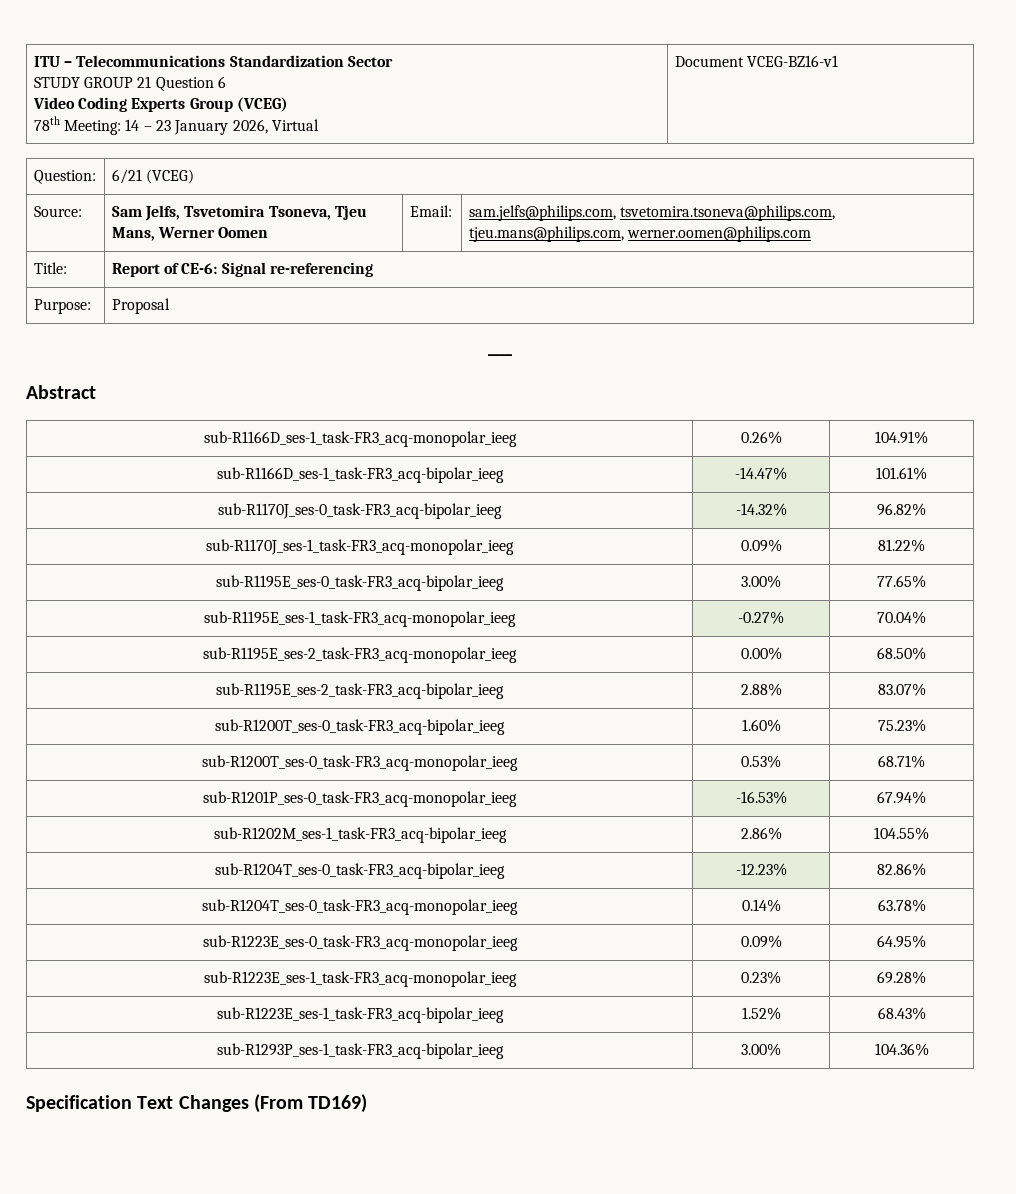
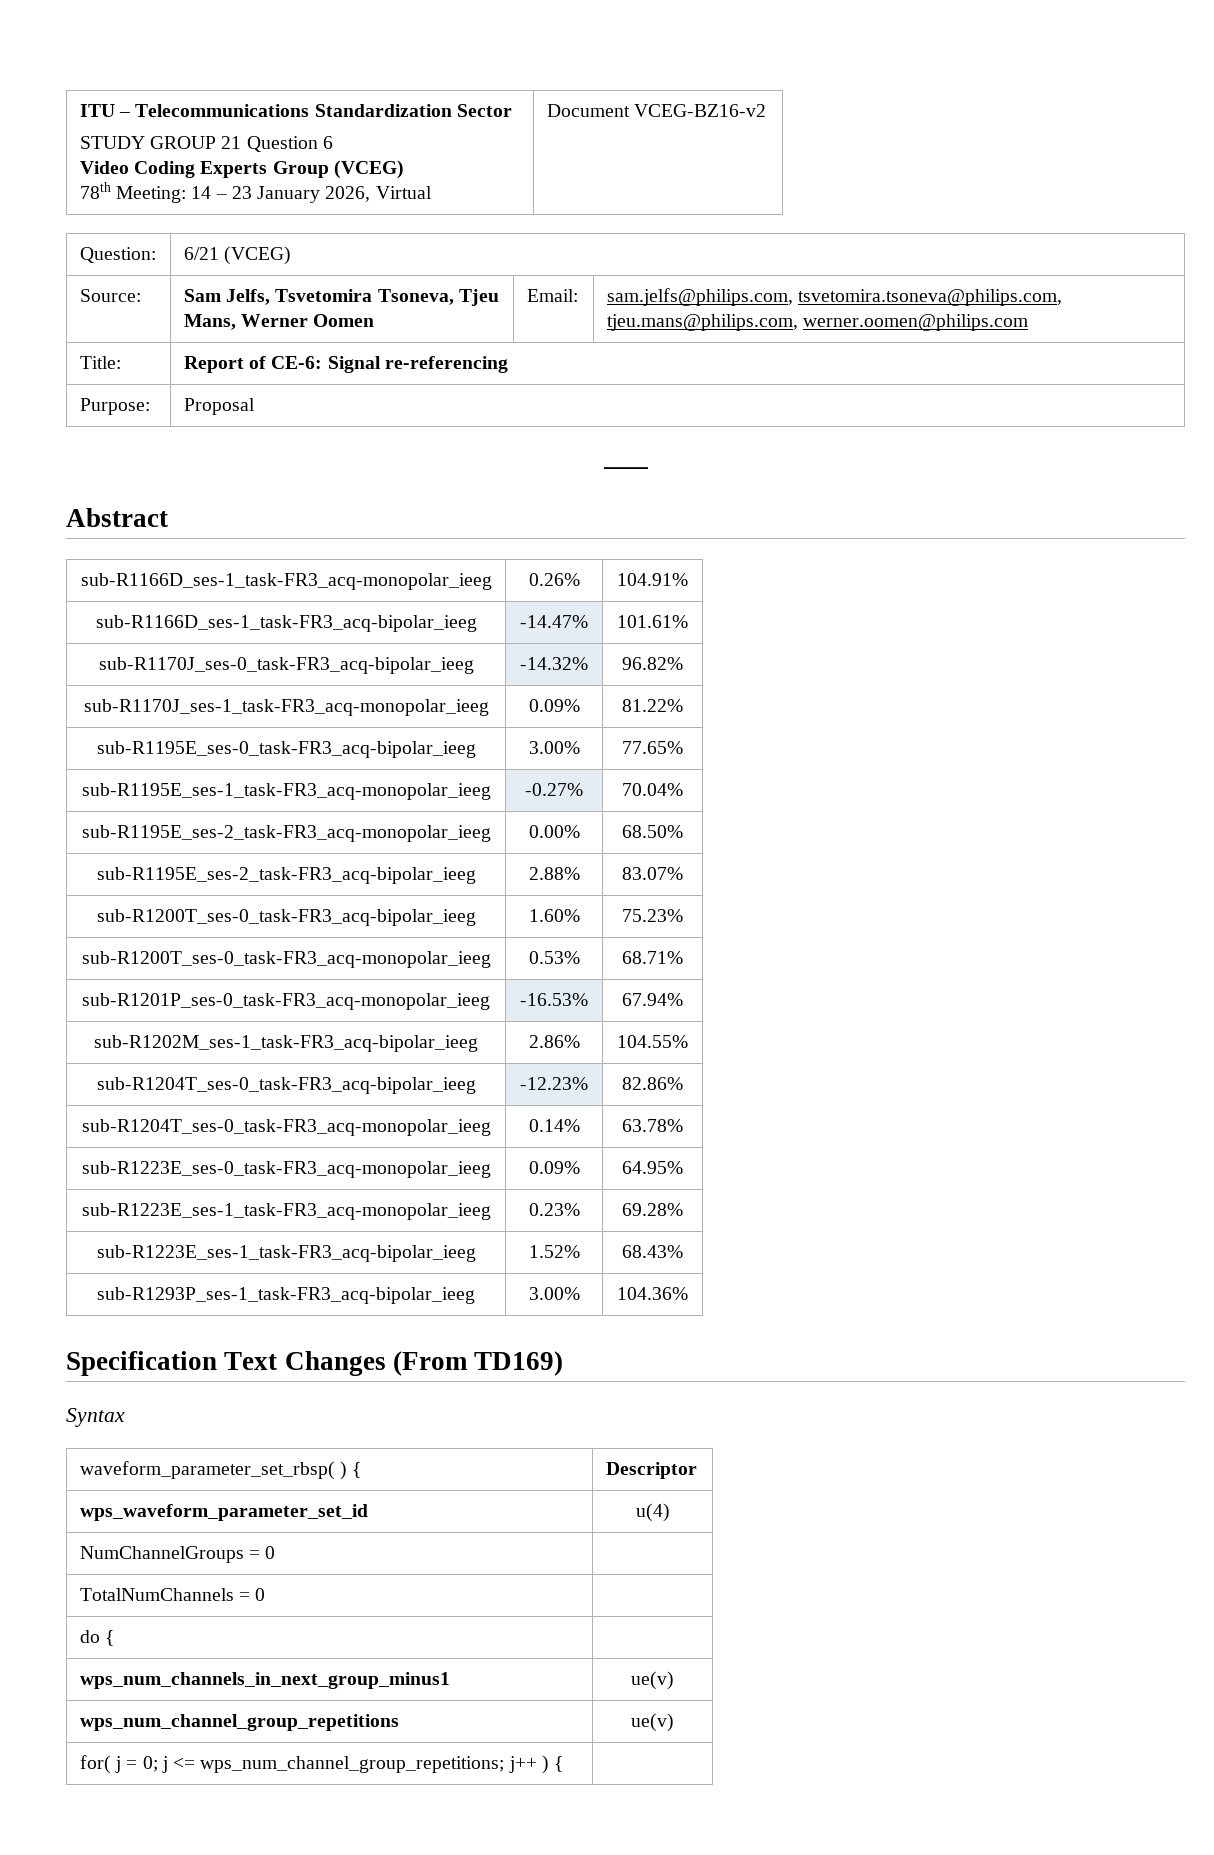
[746,55,838,67] VCEG-BZ16-v1 -> [634,104,767,117] VCEG-BZ16-v2
(368, 1103) none -> [66,1408,125,1427] [79,1461,362,1480] [605,1462,697,1479] [79,1504,368,1521] [635,1503,670,1522] [79,1546,276,1563] [79,1588,266,1601] [79,1630,115,1646] [79,1672,450,1689] [631,1671,674,1690] [79,1714,399,1731] [631,1713,674,1732] [79,1755,564,1774] // Syntax // waveform_parameter_set_rbsp( ) { | Descriptor // wps_waveform_parameter_set_id | u(4) // NumChannelGroups = 0 | // TotalNumChannels = 0 | // do { | // wps_num_channels_in_next_group_minus1 | ue(v) // wps_num_channel_group_repetitions | ue(v) // for( j = 0; j <= wps_num_channel_group_repetitions; j++ ) { |

